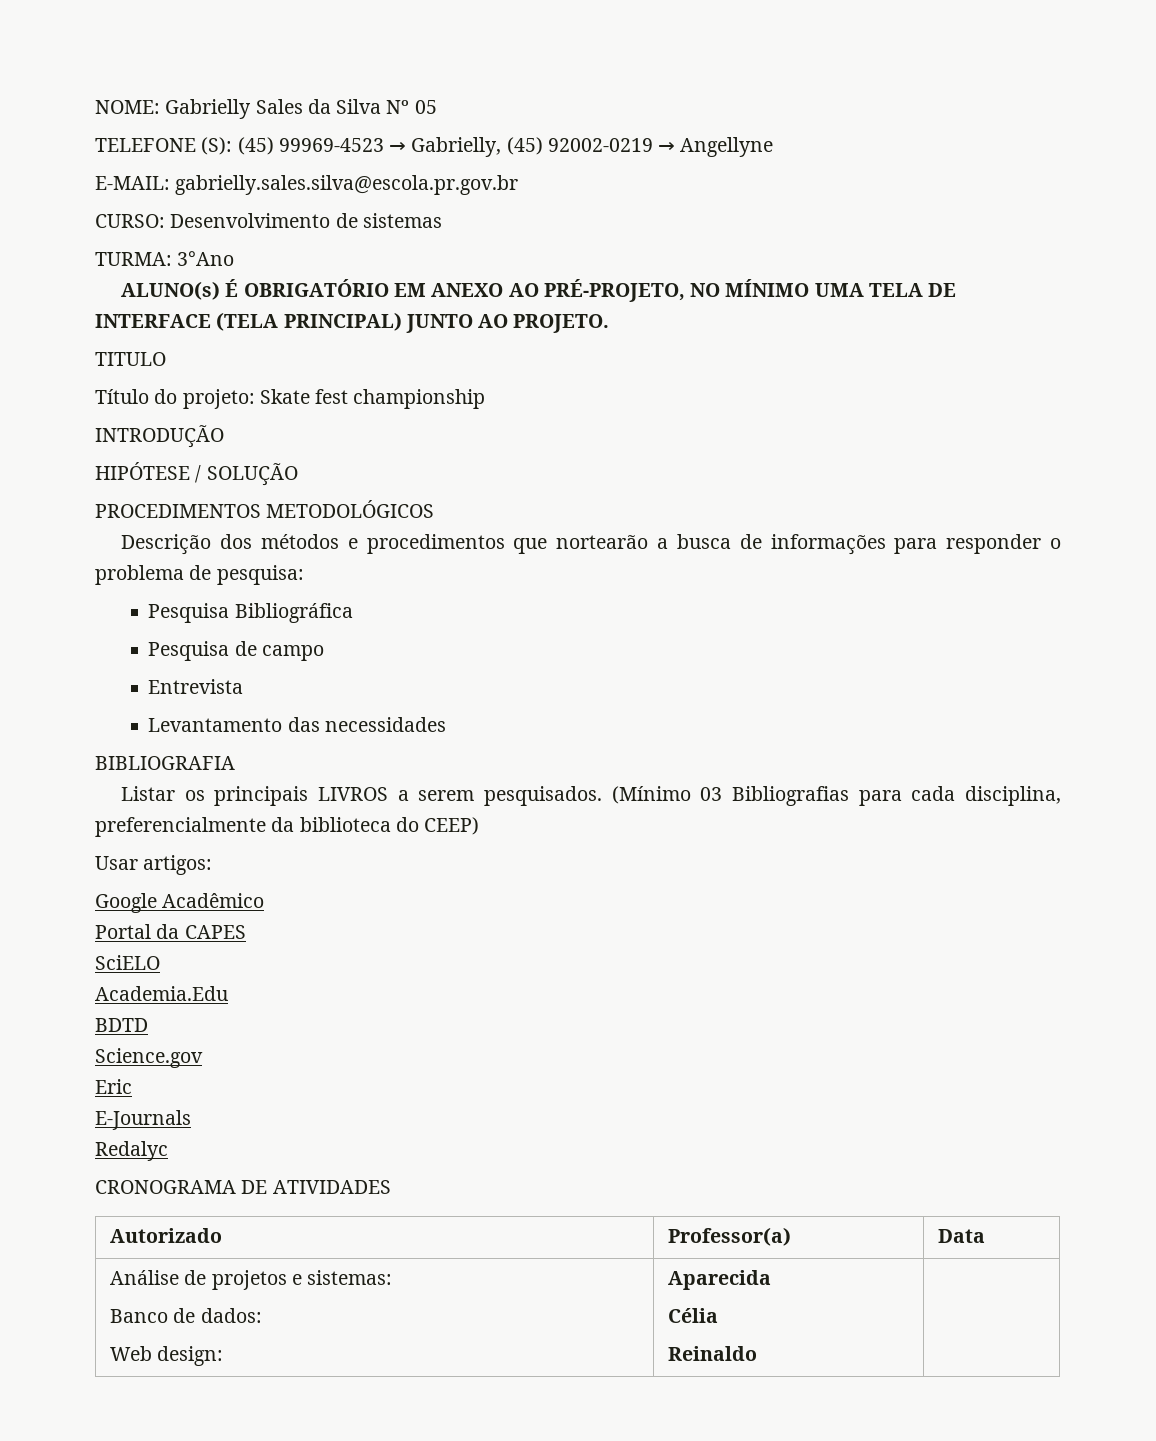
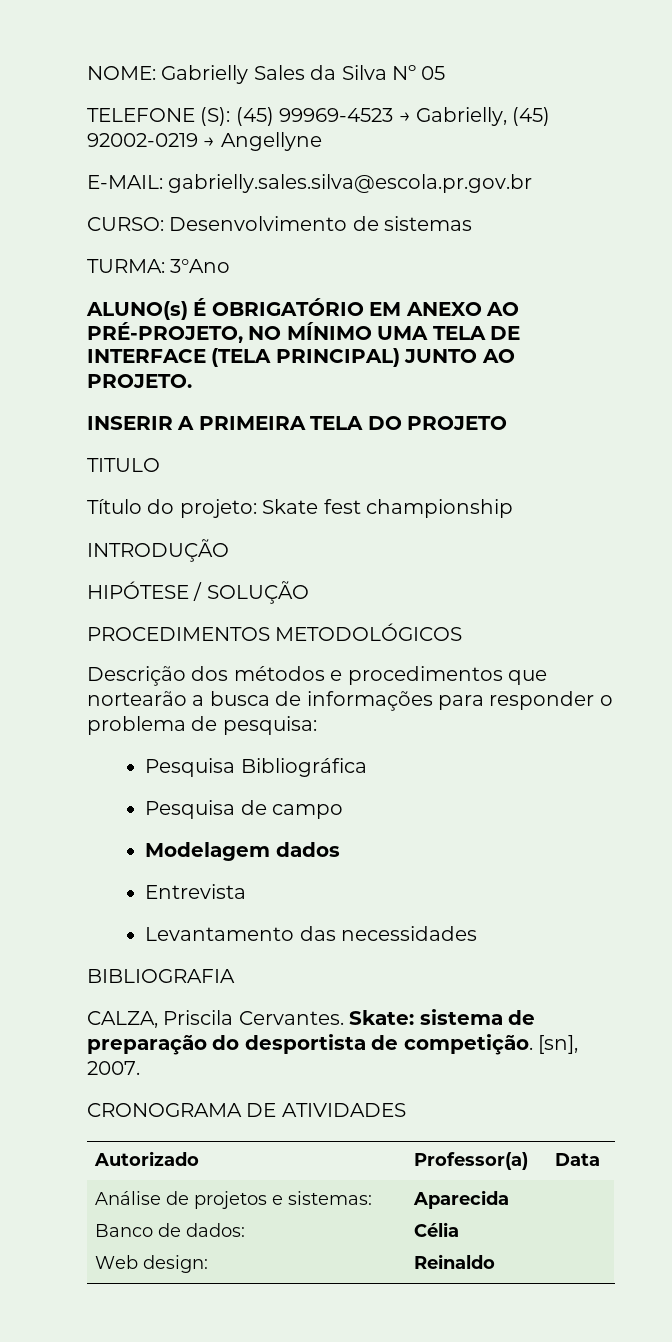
(610, 323) none -> [87,416,507,430] // INSERIR A PRIMEIRA TELA DO PROJETO
(324, 653) none -> [145,842,340,861] // Modelagem dados
[121,786,1061,806] [95,817,480,837] [95,855,213,875] [95,893,265,913] [95,924,246,939] [95,955,160,970] [95,986,228,1001] [95,1018,148,1032] [95,1048,203,1068] [95,1079,132,1094] [95,1110,191,1130] [95,1141,168,1161] Listar os principais LIVROS a serem pesquisados. (Mínimo 03 Bibliografias para cada disciplina, preferencialmente da biblioteca do CEEP) // Usar artigos: // Google Acadêmico // Portal da CAPES // SciELO // Academia.Edu // BDTD // Science.gov // Eric // E-Journals // Redalyc -> [87,1009,535,1028] [87,1034,578,1055] [87,1061,140,1075] CALZA, Priscila Cervantes. Skate: sistema de preparação do desportista de competição. [sn], 2007.

